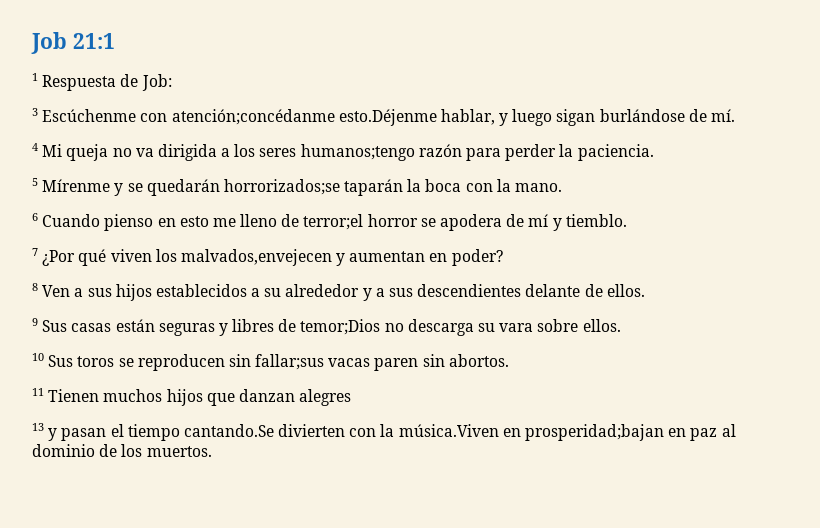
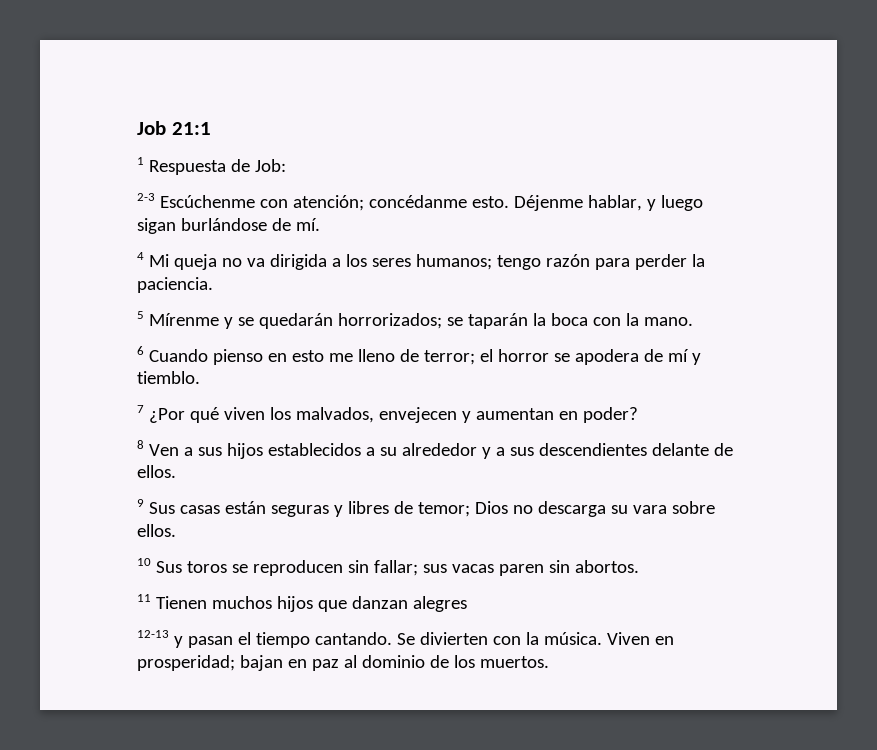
[32,108,38,116] 3 -> [137,193,155,201] 2-3
[171,109,437,126] atención;concédanme esto.Déjenme -> [292,195,583,211] atención; concédanme esto. Déjenme
[300,144,415,161] humanos;tengo -> [415,254,541,270] humanos; tengo
[223,179,340,195] horrorizados;se -> [337,313,463,329] horrorizados; se
[303,214,364,230] terror;el -> [423,349,493,365] terror; el
[180,249,332,266] malvados,envejecen -> [295,407,457,423] malvados, envejecen
[300,319,381,335] temor;Dios -> [417,501,508,517] temor; Dios
[255,354,325,370] fallar;sus -> [373,560,447,576] fallar; sus
[32,423,44,431] 13 -> [137,630,169,638] 12-13
[183,424,274,437] cantando.Se -> [314,632,415,645] cantando. Se
[398,424,665,441] música.Viven en prosperidad;bajan -> [543,632,674,645] [137,655,283,671] música. Viven en prosperidad; bajan

